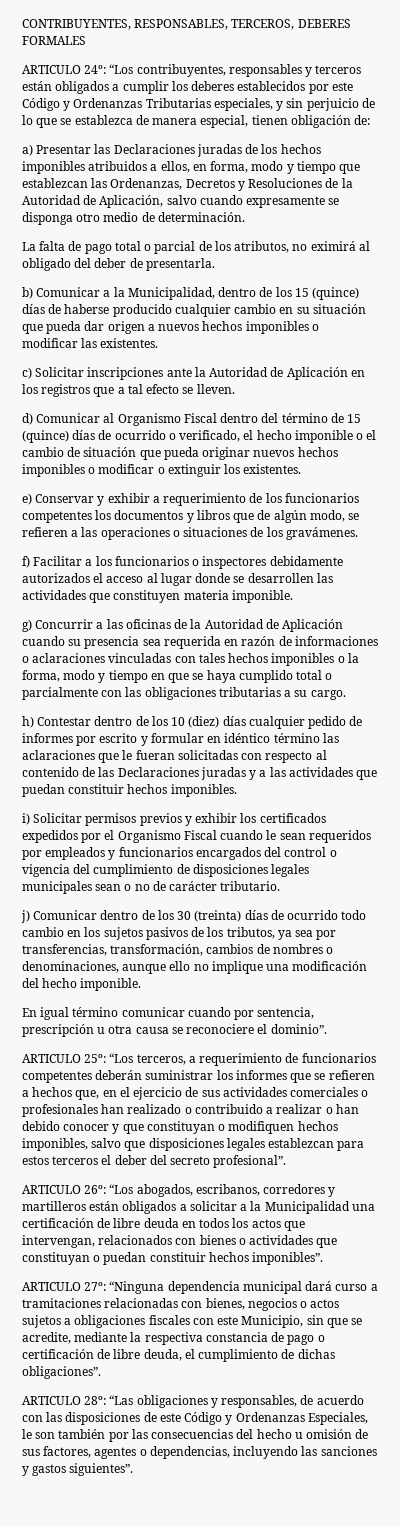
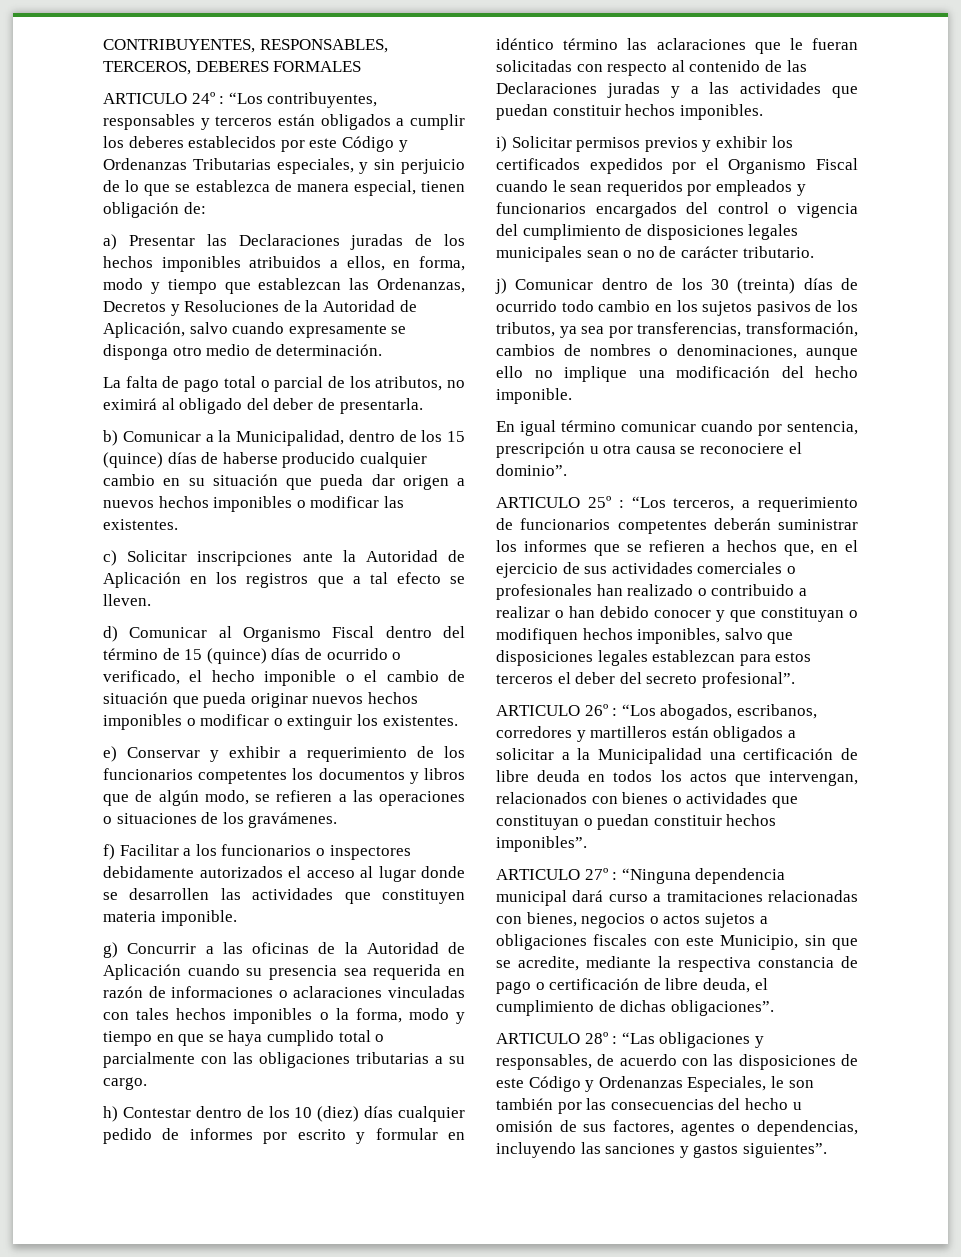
[84,65,107,74] 24º: -> [191,92,225,104] 24º :
[84,1054,107,1063] 25º: -> [587,496,624,508] 25º :
[84,1185,107,1194] 26º: -> [584,704,618,716] 26º :
[84,1282,107,1291] 27º: -> [584,868,618,880] 27º :
[84,1396,107,1405] 28º: -> [584,1032,618,1044] 28º :

